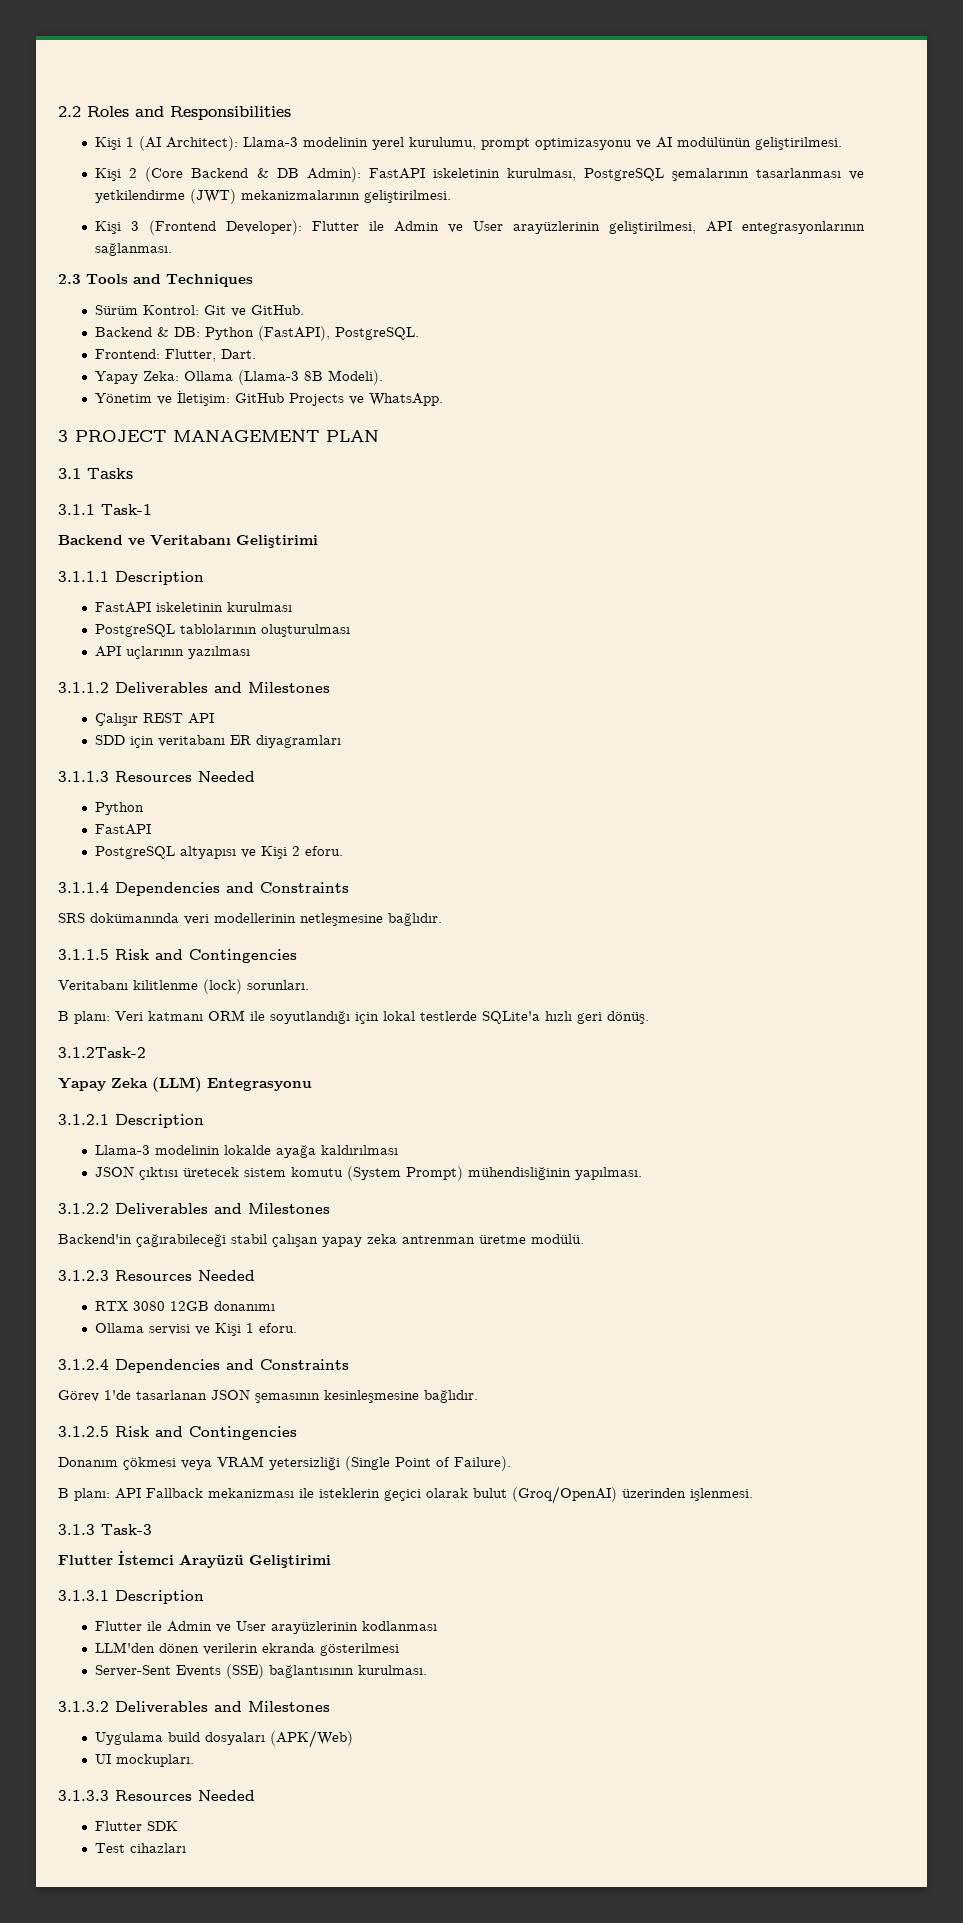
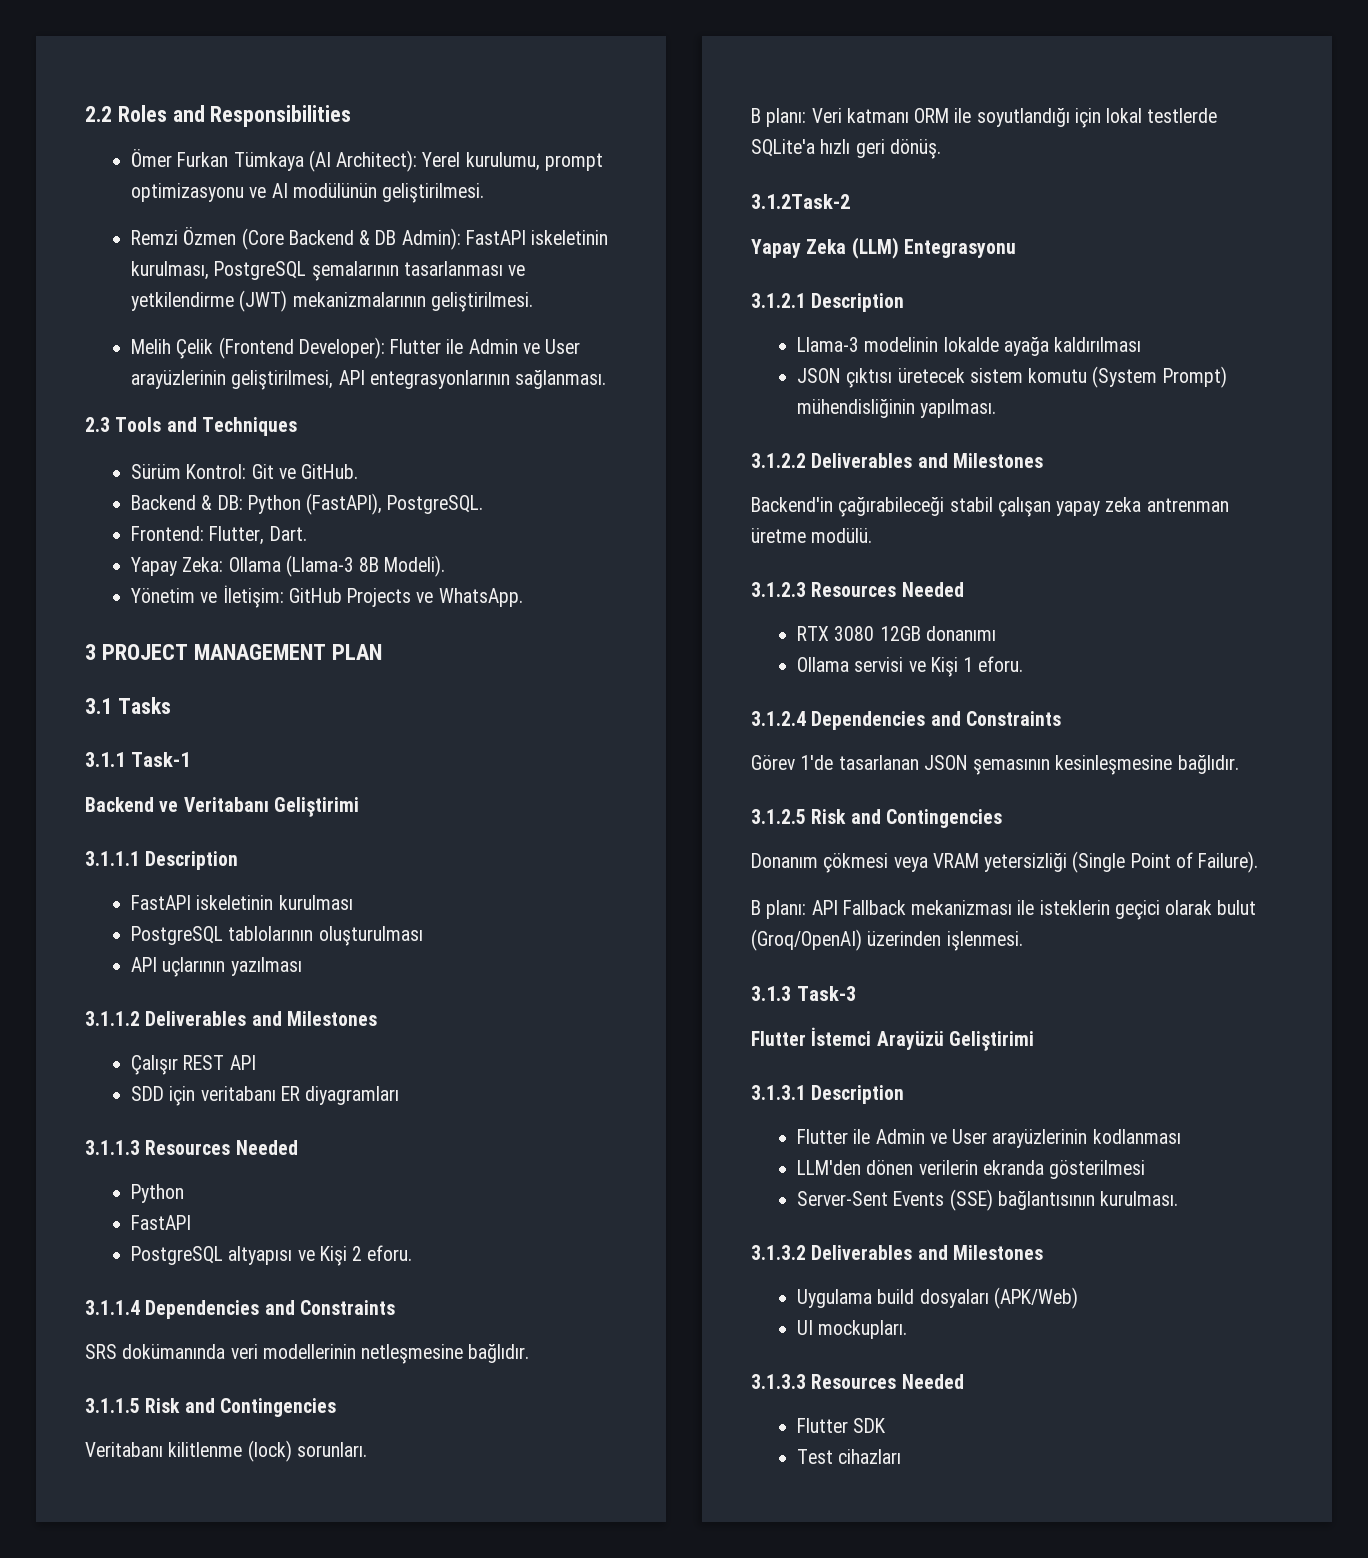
[95,136,405,151] Kişi 1 (AI Architect): Llama-3 modelinin yerel -> [131,149,461,172] Ömer Furkan Tümkaya (AI Architect): Yerel
[95,168,138,181] Kişi 2 -> [131,227,237,245] Remzi Özmen
[95,221,140,234] Kişi 3 -> [131,339,214,359] Melih Çelik

